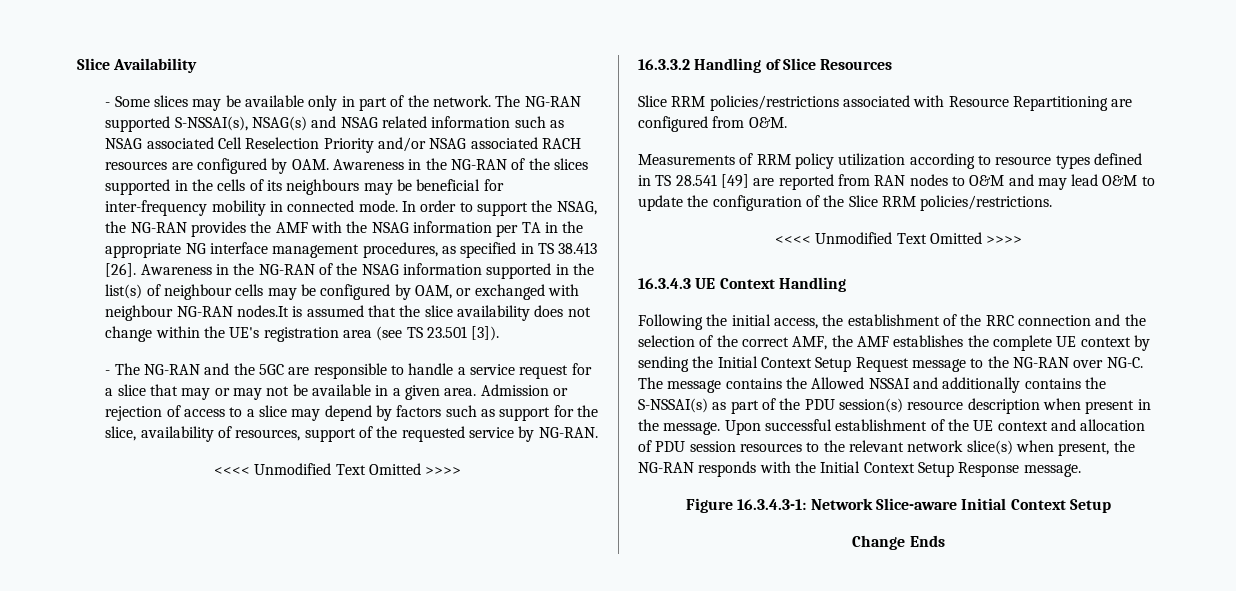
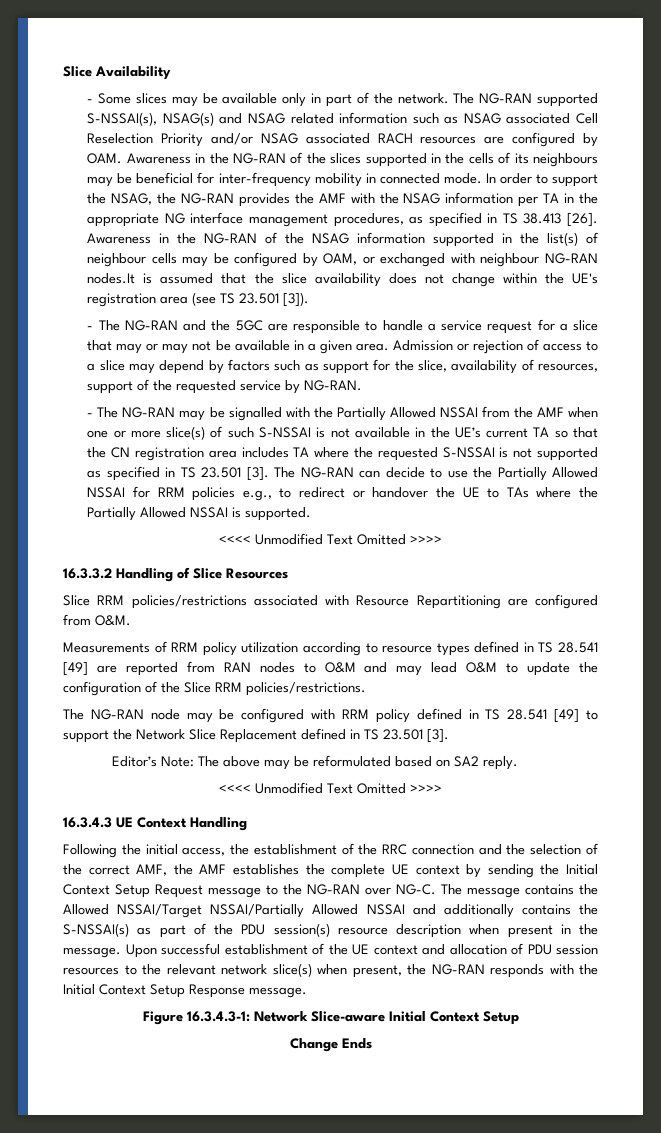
(598, 432) none -> [87,406,598,421] [87,426,599,440] [87,447,599,461] [87,466,598,481] [87,486,599,501] [87,507,312,521] // - The NG-RAN may be signalled with the Partially Allowed NSSAI from the AMF when one or more slice(s) of such S-NSSAI is not available in the UE’s current TA so that the CN registration area includes TA where the requested S-NSSAI is not supported as specified in TS 23.501 [3]. The NG-RAN can decide to use the Partially Allowed NSSAI for RRM policies e.g., to redirect or handover the UE to TAs where the Partially Allowed NSSAI is supported.
(1053, 203) none -> [63,708,598,723] [63,728,449,743] [111,755,518,770] // The NG-RAN node may be configured with RRM policy defined in TS 28.541 [49] to support the Network Slice Replacement defined in TS 23.501 [3]. // Editor’s Note: The above may be reformulated based on SA2 reply.
(865, 383) none -> [117,904,359,918] NSSAI/Target NSSAI/Partially Allowed

